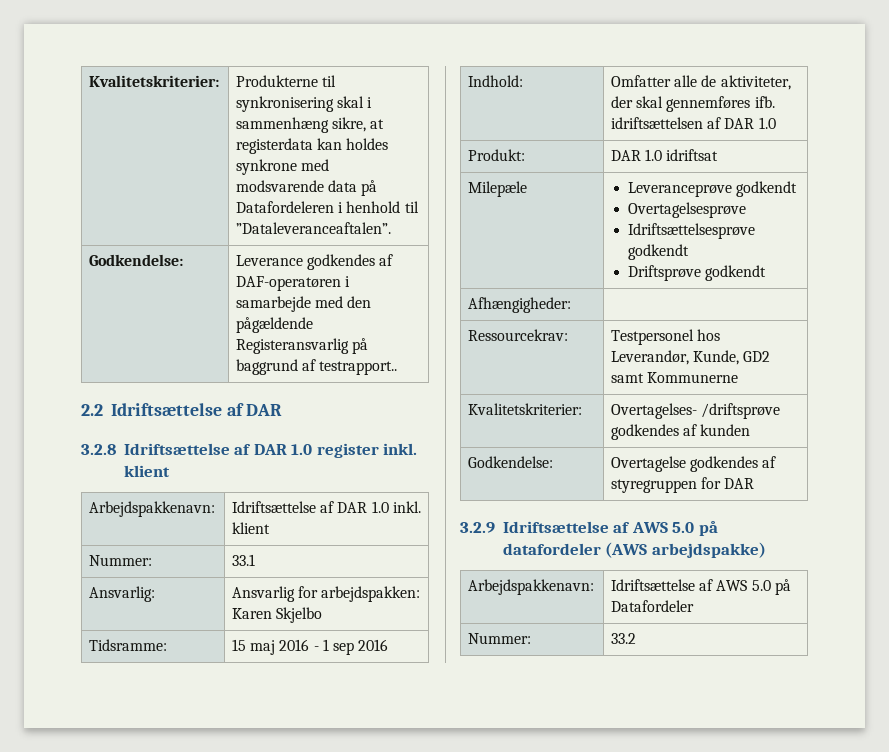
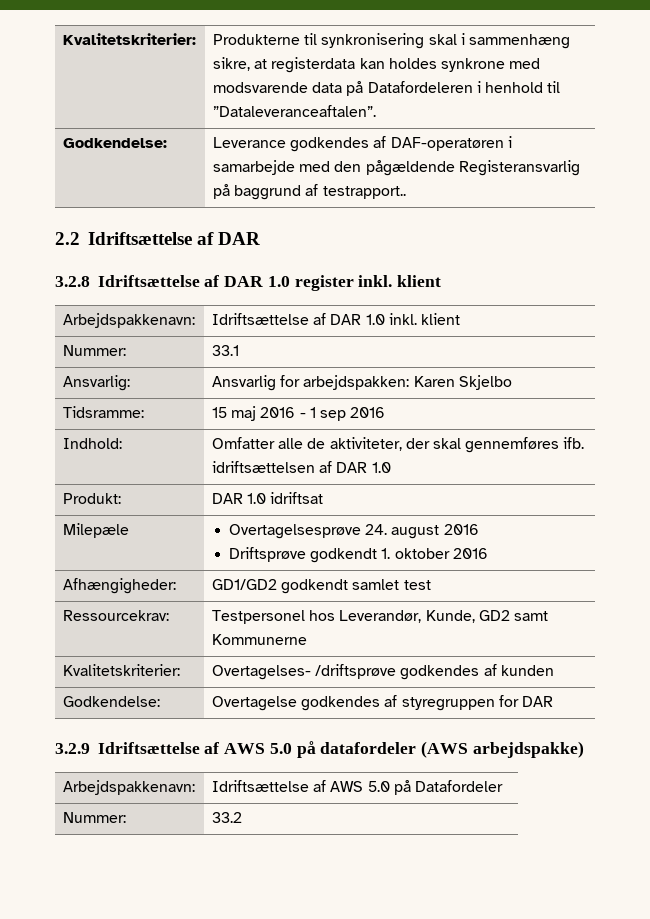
[628,181,798,197] Leveranceprøve godkendt // -> (130, 530) none
[628,223,756,239] [628,244,690,260] // Idriftsættelsesprøve godkendt -> [365,524,479,539] 24. august 2016
[468,297,572,313] // Afhængigheder: | -> [381,548,488,559] [63,578,177,594] [212,579,431,594] 1. oktober 2016 // Afhængigheder: | GD1/GD2 godkendt samlet test

